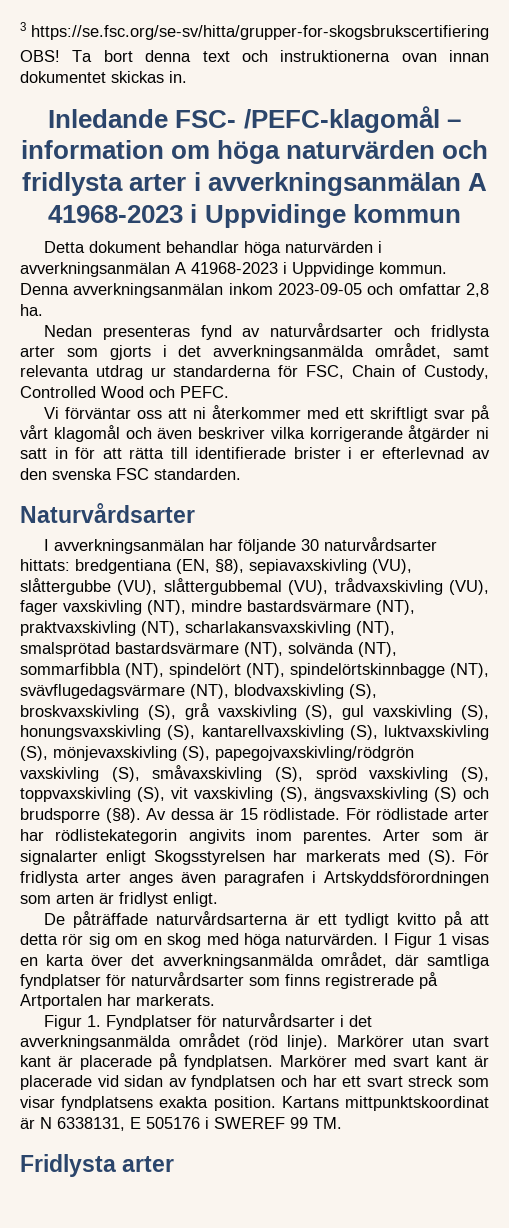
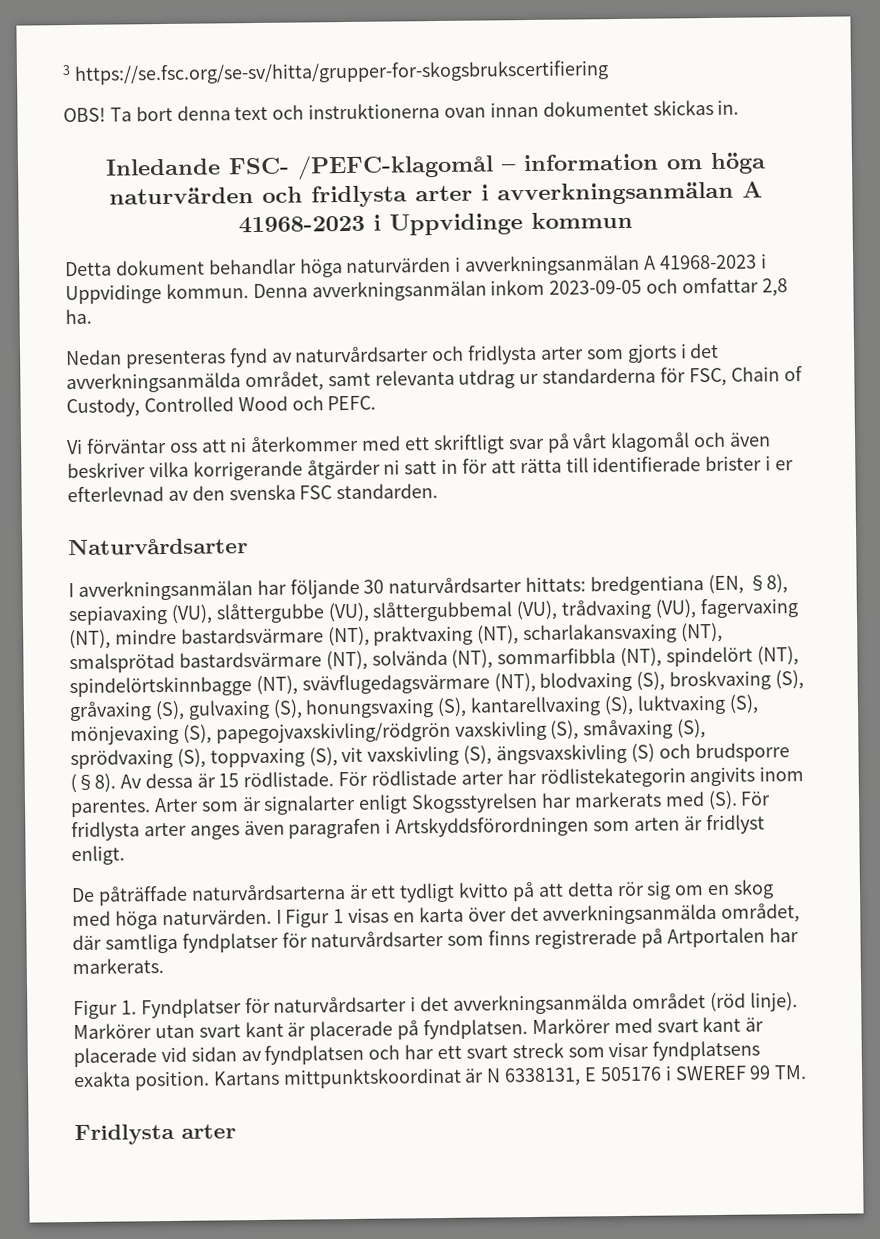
[249,559,367,574] sepiavaxskivling -> [68,605,168,626] sepiavaxing
[334,578,489,595] [20,600,142,615] trådvaxskivling (VU), fager vaxskivling -> [561,598,798,620] trådvaxing (VU), fagervaxing
[20,621,351,636] praktvaxskivling (NT), scharlakansvaxskivling -> [373,623,678,646] praktvaxing (NT), scharlakansvaxing
[234,684,377,699] [20,703,489,720] [20,725,489,740] [20,746,414,761] [20,765,490,782] [20,787,131,802] blodvaxskivling (S), broskvaxskivling (S), grå vaxskivling (S), gul vaxskivling (S), honungsvaxskivling (S), kantarellvaxskivling (S), luktvaxskivling (S), mönjevaxskivling (S), papegojvaxskivling/rödgrön vaxskivling (S), småvaxskivling (S), spröd vaxskivling (S), toppvaxskivling -> [539,669,805,692] [69,694,759,722] [70,719,707,746] [70,747,305,770] blodvaxing (S), broskvaxing (S), gråvaxing (S), gulvaxing (S), honungsvaxing (S), kantarellvaxing (S), luktvaxing (S), mönjevaxing (S), papegojvaxskivling/rödgrön vaxskivling (S), småvaxing (S), sprödvaxing (S), toppvaxing

